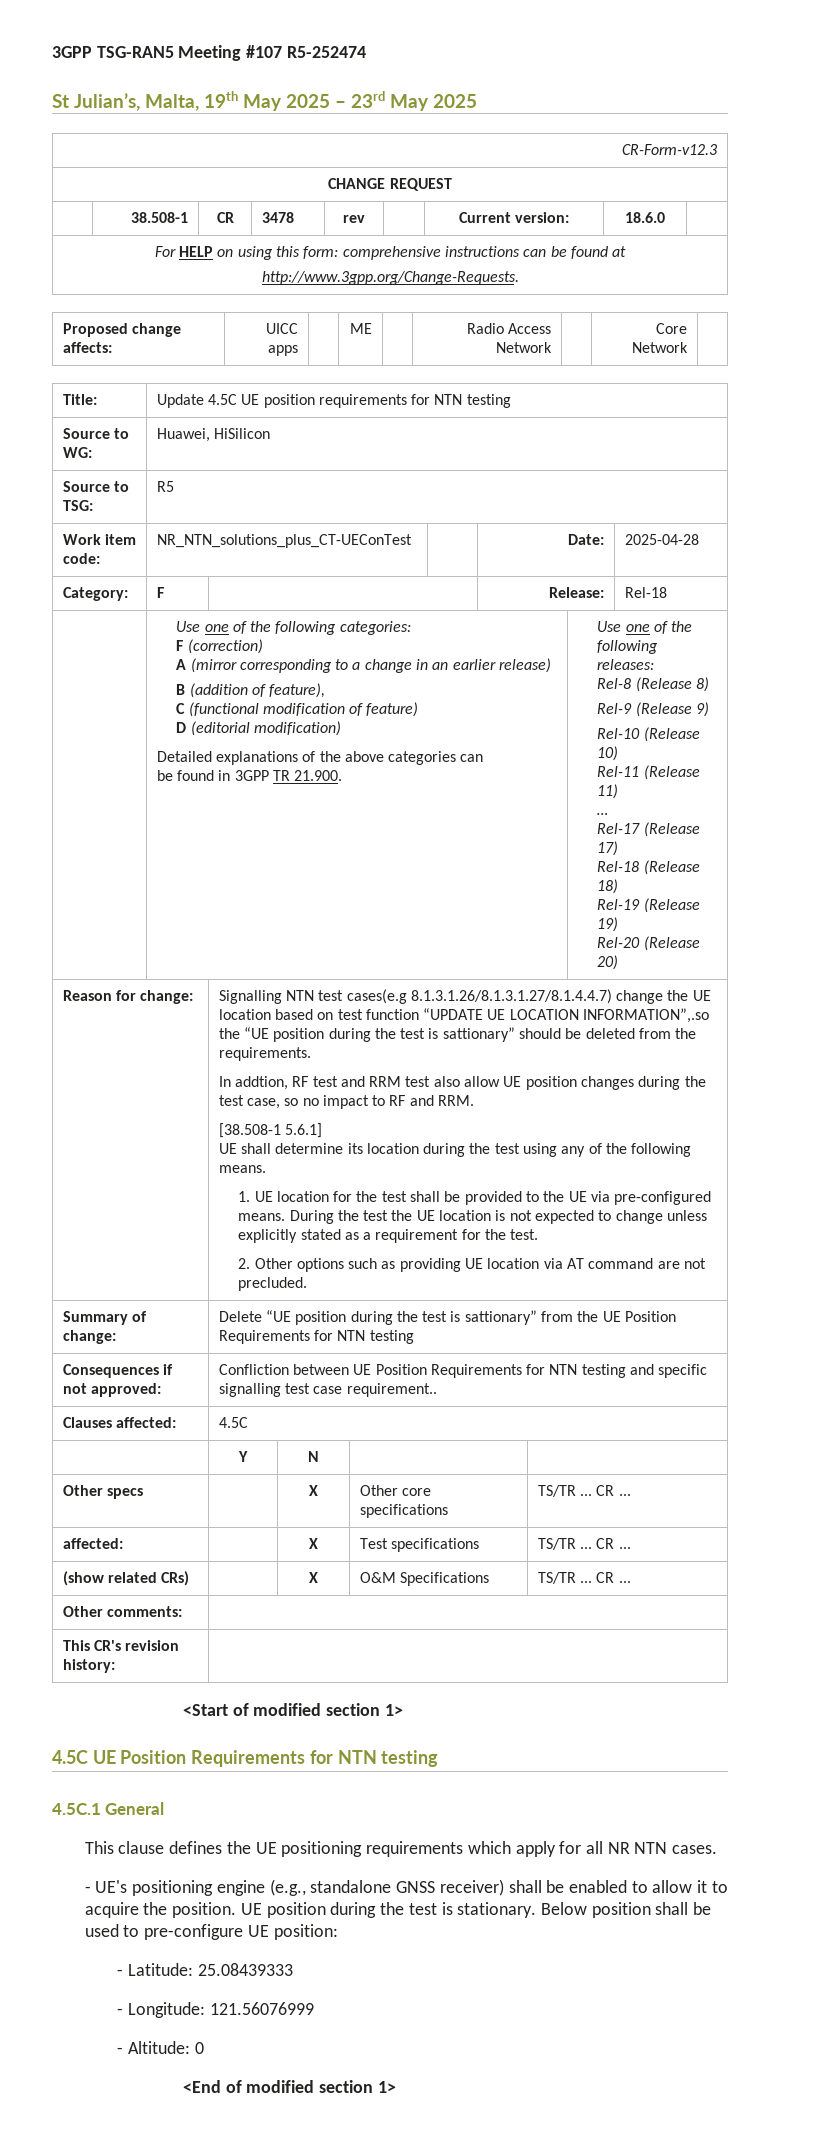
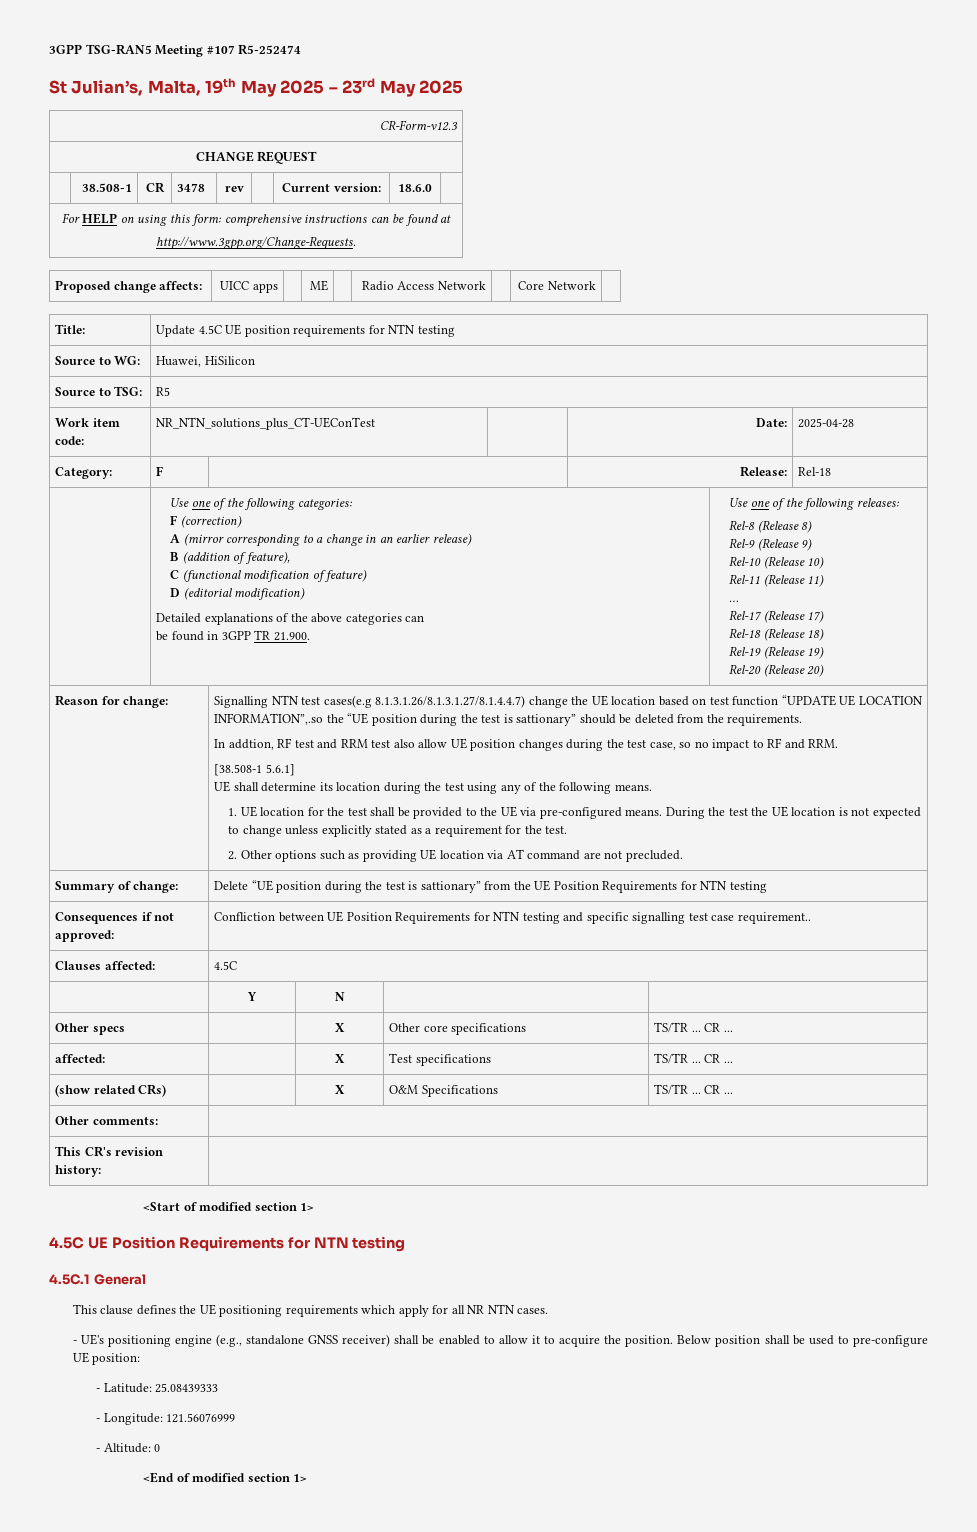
[240,1902,537,1918] UE position during the test is stationary. -> (674, 1341) none

